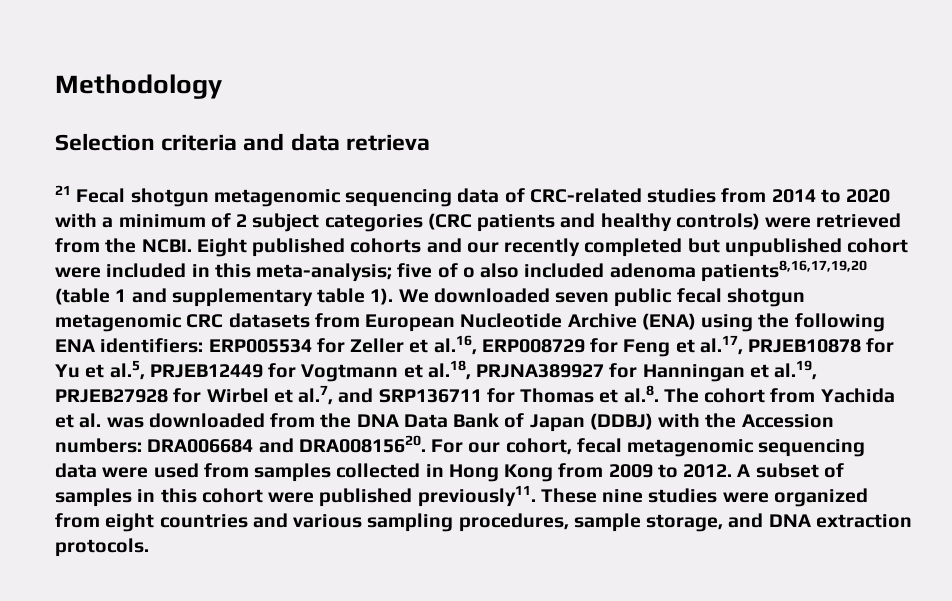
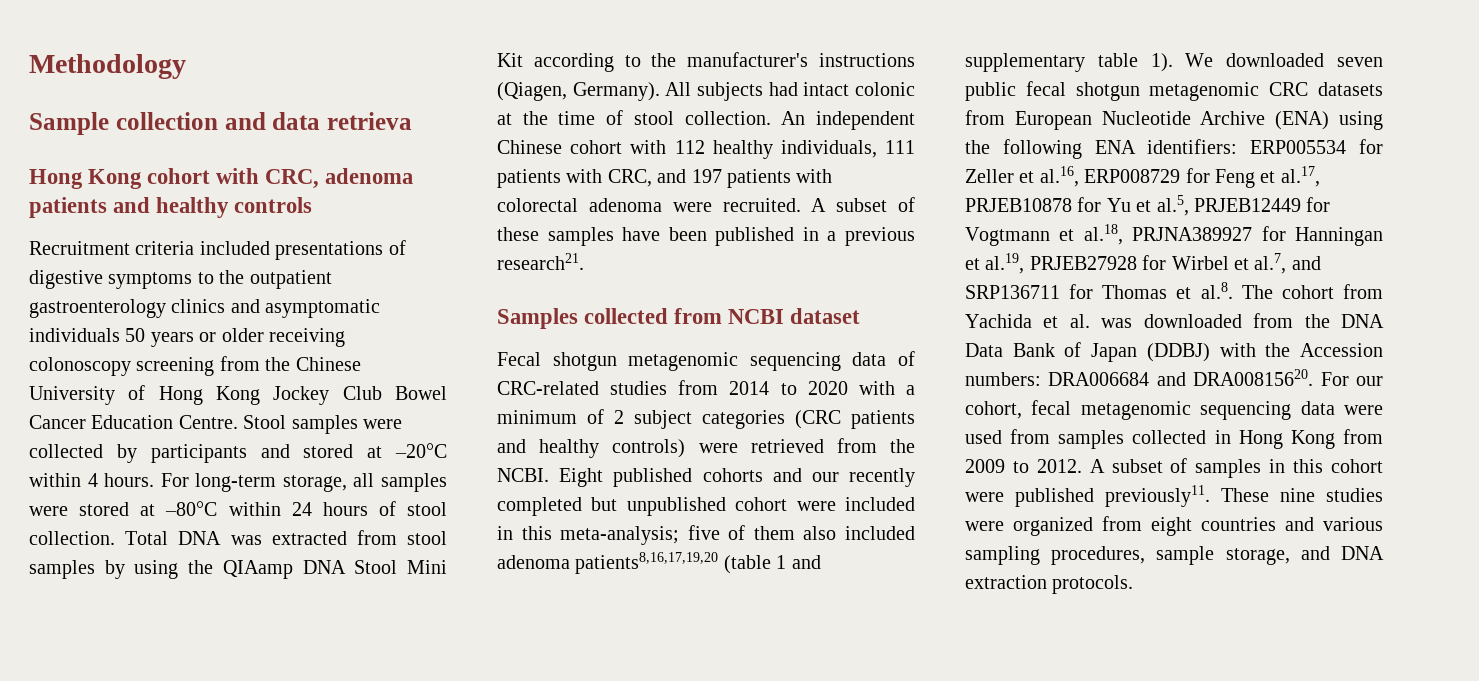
[55,133,238,151] Selection criteria -> [29,112,218,135] Sample collection
[55,185,71,195] 21 -> [29,168,414,189] [29,197,313,218] [29,240,406,260] [29,270,332,289] [29,299,381,318] [29,328,345,347] [29,356,361,376] [29,385,447,405] [29,415,402,434] [29,443,447,463] [29,473,447,492] [29,501,447,516] [29,530,448,545] [29,560,448,579] [497,52,915,72] [497,82,915,101] [497,110,915,130] [497,140,915,159] [497,169,833,188] [497,197,915,212] [497,227,915,246] [497,253,584,270] [497,308,861,329] Hong Kong cohort with CRC, adenoma patients and healthy controls // Recruitment criteria included presentations of digestive symptoms to the outpatient gastroenterology clinics and asymptomatic individuals 50 years or older receiving colonoscopy screening from the Chinese University of Hong Kong Jockey Club Bowel Cancer Education Centre. Stool samples were collected by participants and stored at –20°C within 4 hours. For long-term storage, all samples were stored at –80°C within 24 hours of stool collection. Total DNA was extracted from stool samples by using the QIAamp DNA Stool Mini Kit according to the manufacturer's instructions (Qiagen, Germany). All subjects had intact colonic at the time of stool collection. An independent Chinese cohort with 112 healthy individuals, 111 patients with CRC, and 197 patients with colorectal adenoma were recruited. A subset of these samples have been published in a previous research21. // Samples collected from NCBI dataset //
[462,267,475,278] o -> [753,526,795,540] them

